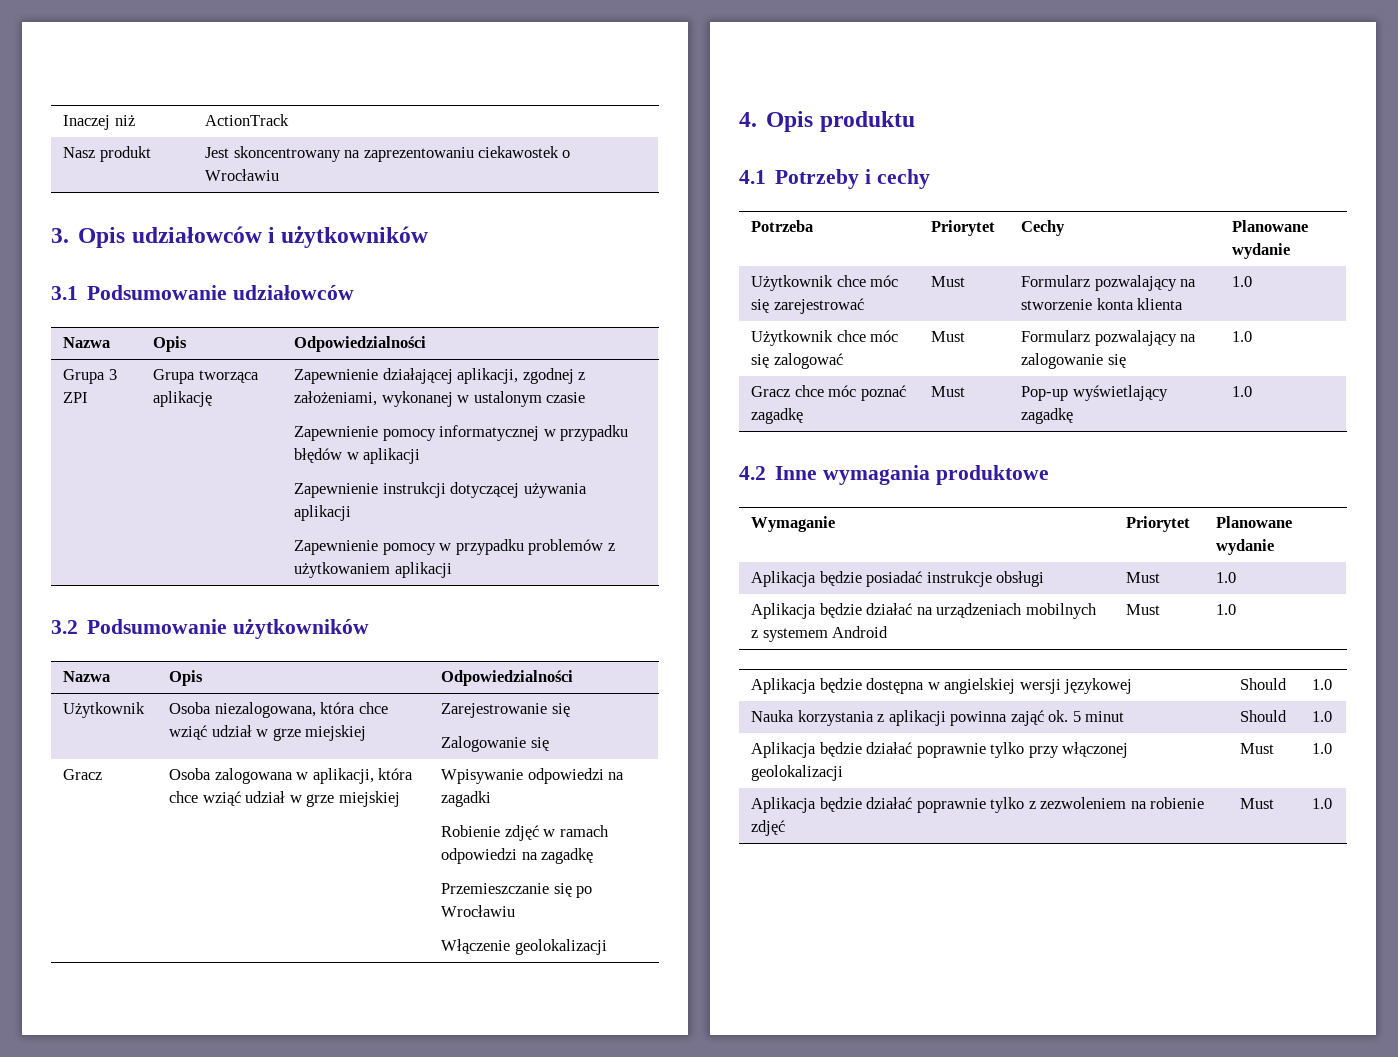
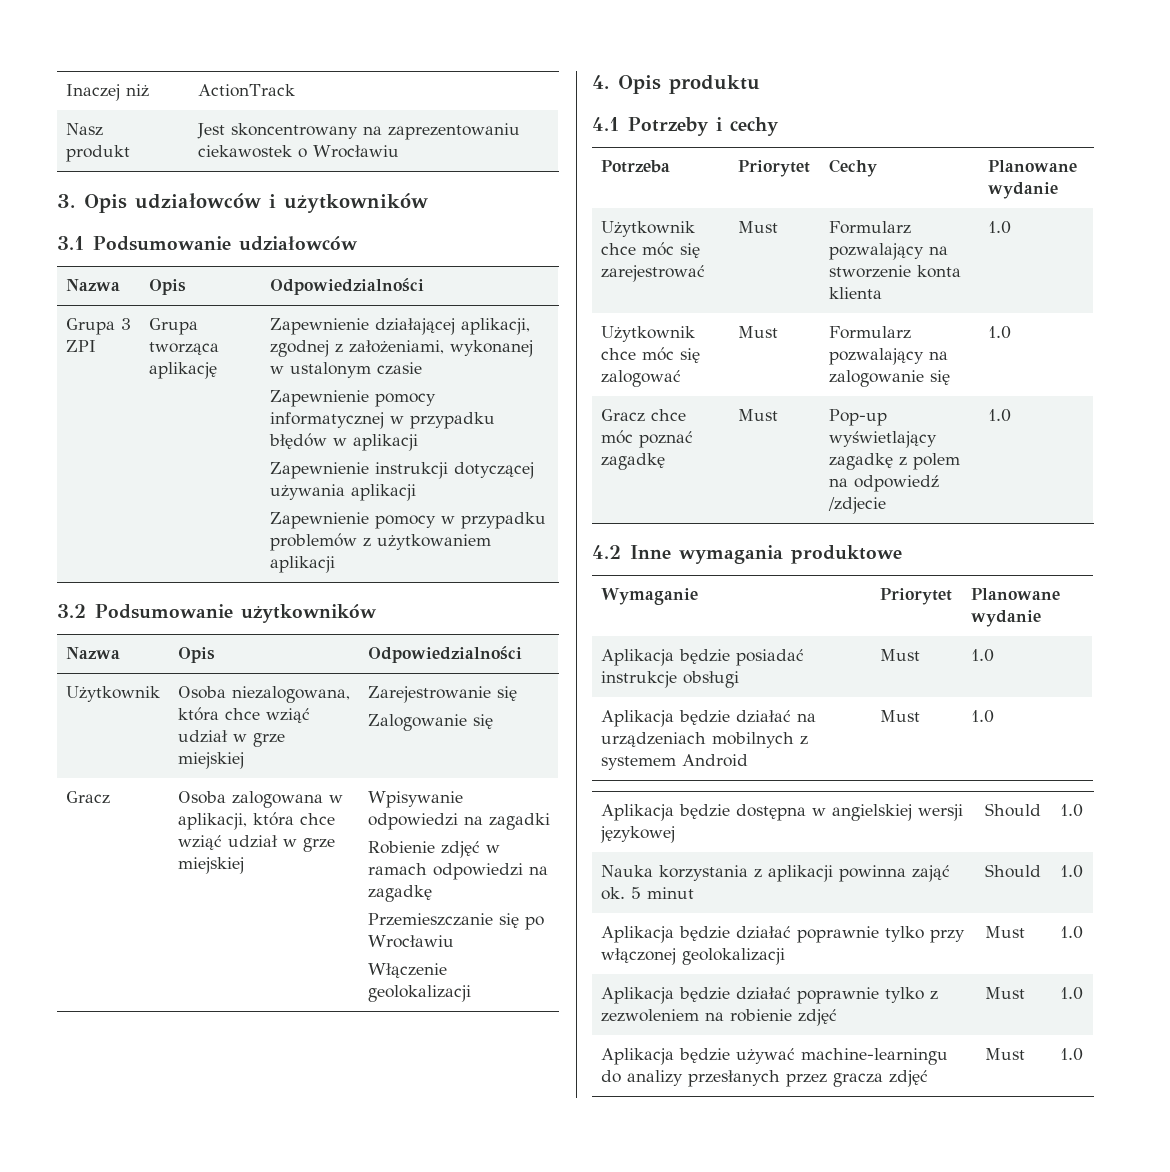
(1074, 416) none -> [898,453,960,470] [828,475,939,492] [827,497,886,514] z polem na odpowiedź /zdjecie
(1333, 803) none -> [600,1048,948,1065] [600,1070,928,1087] [984,1048,1025,1060] [1059,1048,1083,1061] // Aplikacja będzie używać machine-learningu do analizy przesłanych przez gracza zdjęć | Must | 1.0

